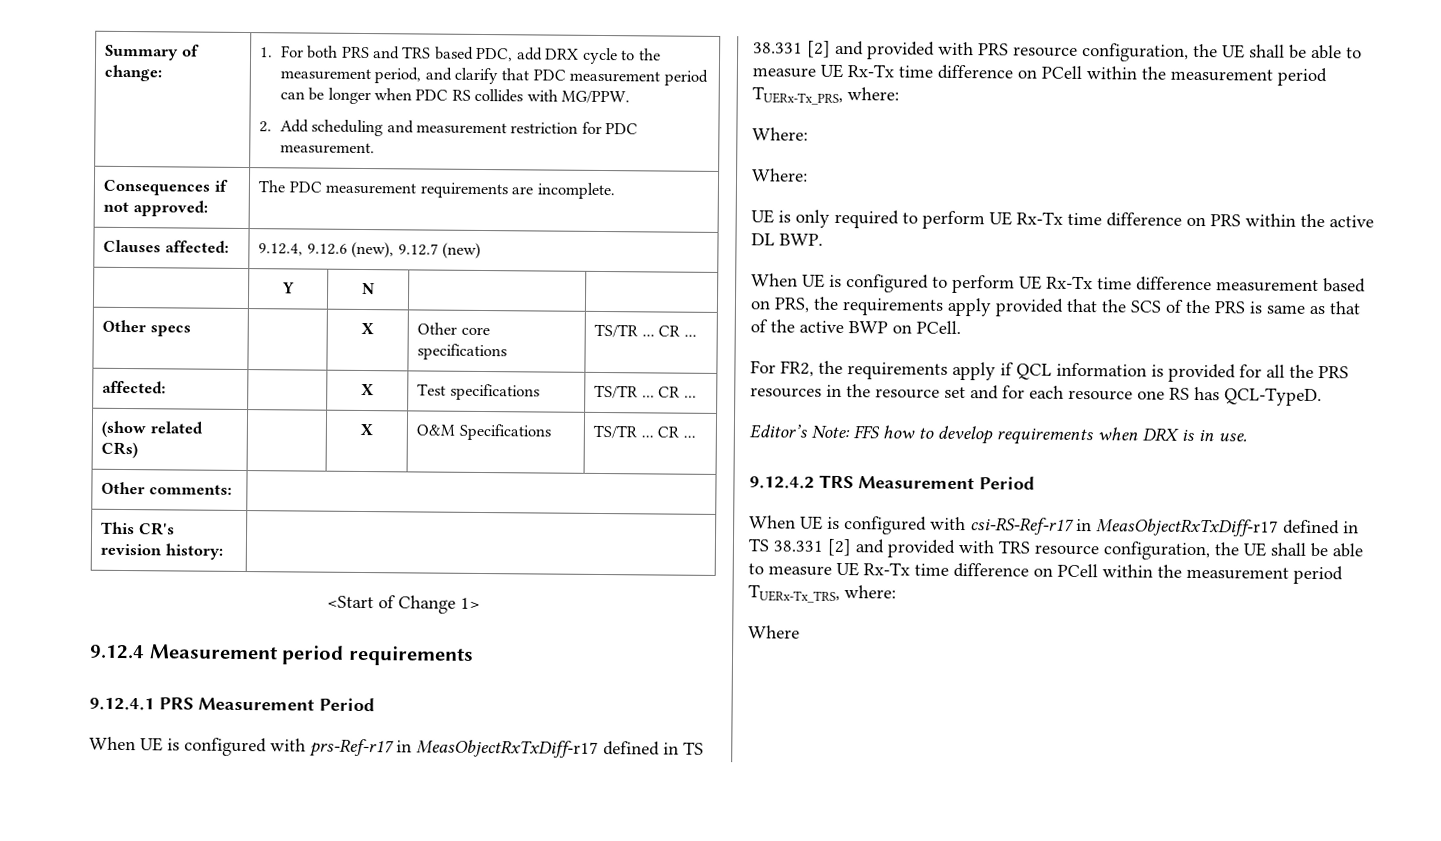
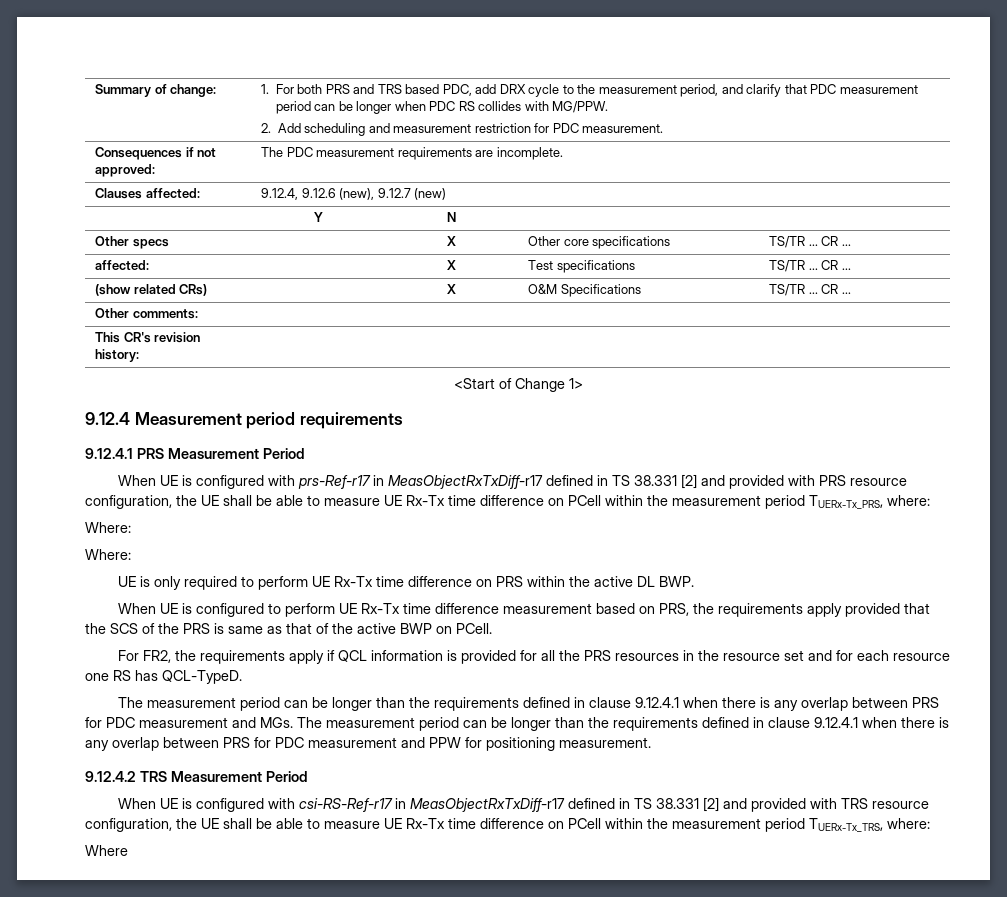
[749,424,1247,446] Editor’s Note: FFS how to develop requirements when DRX is in use. -> [117,697,939,711] [85,717,949,731] [85,737,651,751] The measurement period can be longer than the requirements defined in clause 9.12.4.1 when there is any overlap between PRS for PDC measurement and MGs. The measurement period can be longer than the requirements defined in clause 9.12.4.1 when there is any overlap between PRS for PDC measurement and PPW for positioning measurement.

